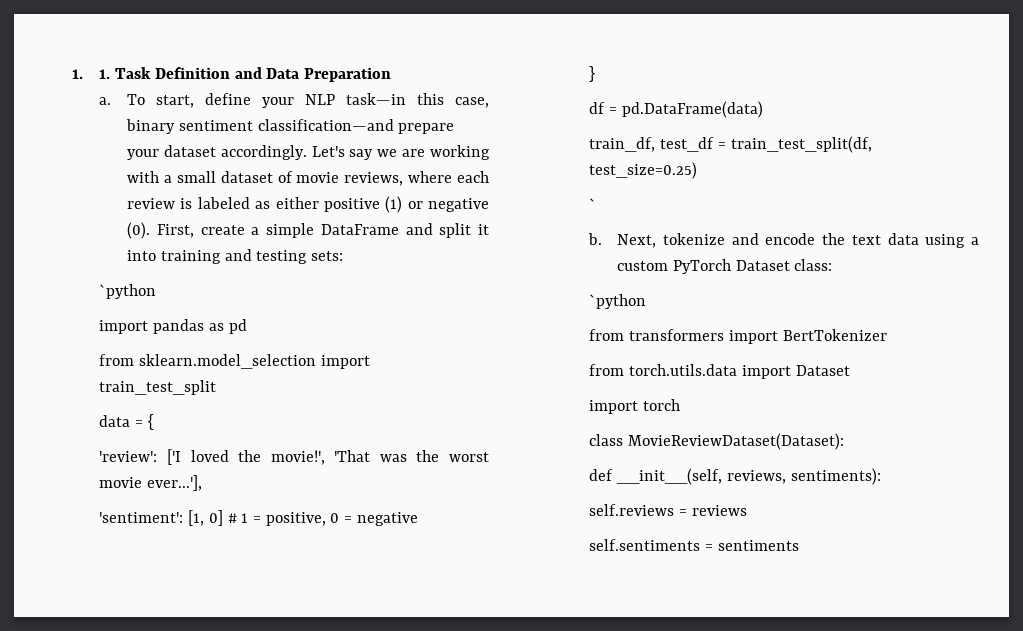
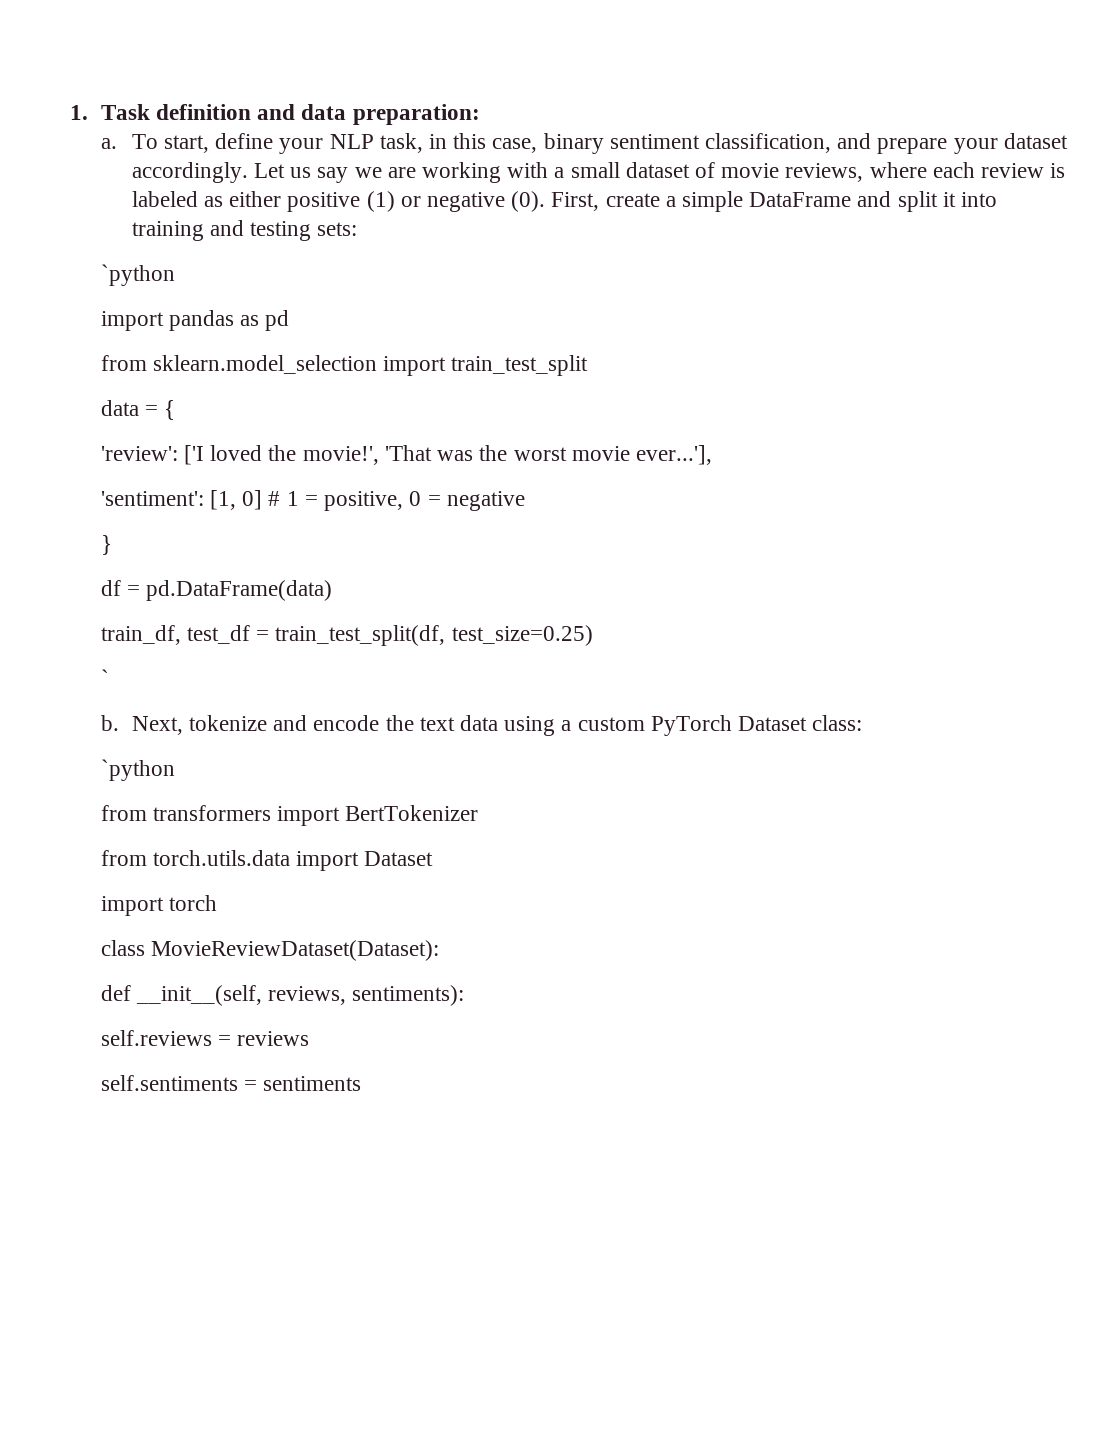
[71,67,391,82] 1. 1. Task Definition and Data Preparation -> [69,104,480,125] 1. Task definition and data preparation:
[346,93,407,105] task—in -> [379,133,448,153] task, in
[257,119,394,131] classification—and -> [705,133,872,153] classification, and
[311,146,345,157] Let's -> [253,163,312,178] Let us

